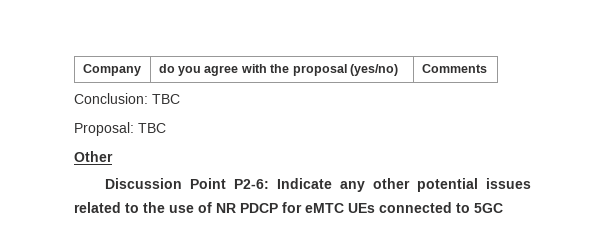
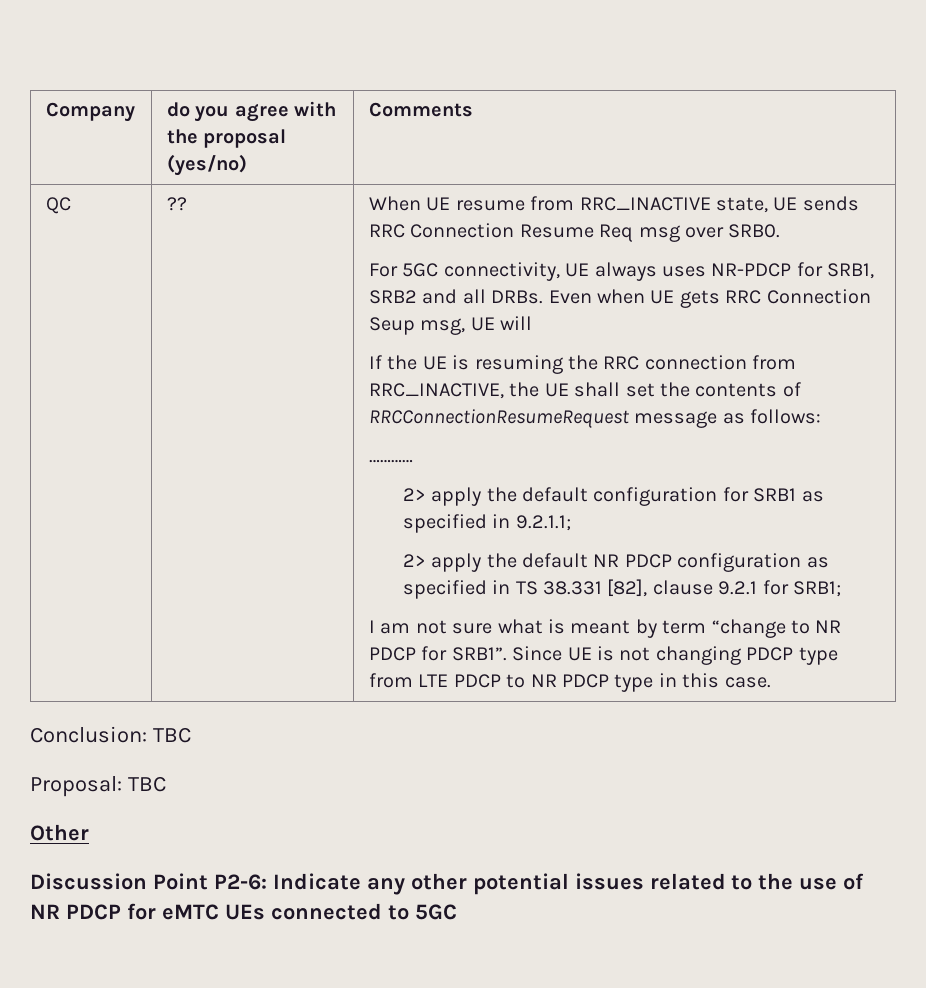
(487, 68) none -> [45,197,71,214] [166,197,187,211] [368,196,859,213] [368,223,781,242] [368,262,875,281] [368,289,871,308] [368,316,533,335] [368,355,797,374] [368,382,801,399] [368,409,822,428] [368,459,413,463] [402,487,824,506] [402,514,571,533] [402,553,829,572] [402,579,841,599] [368,619,842,638] [368,646,838,665] [368,673,771,692] // QC | ?? | When UE resume from RRC_INACTIVE state, UE sends RRC Connection Resume Req msg over SRB0. // For 5GC connectivity, UE always uses NR-PDCP for SRB1, SRB2 and all DRBs. Even when UE gets RRC Connection Seup msg, UE will // If the UE is resuming the RRC connection from RRC_INACTIVE, the UE shall set the contents of RRCConnectionResumeRequest message as follows: // ………… // 2> apply the default configuration for SRB1 as specified in 9.2.1.1; // 2> apply the default NR PDCP configuration as specified in TS 38.331 [82], clause 9.2.1 for SRB1; // I am not sure what is meant by term “change to NR PDCP for SRB1”. Since UE is not changing PDCP type from LTE PDCP to NR PDCP type in this case.

